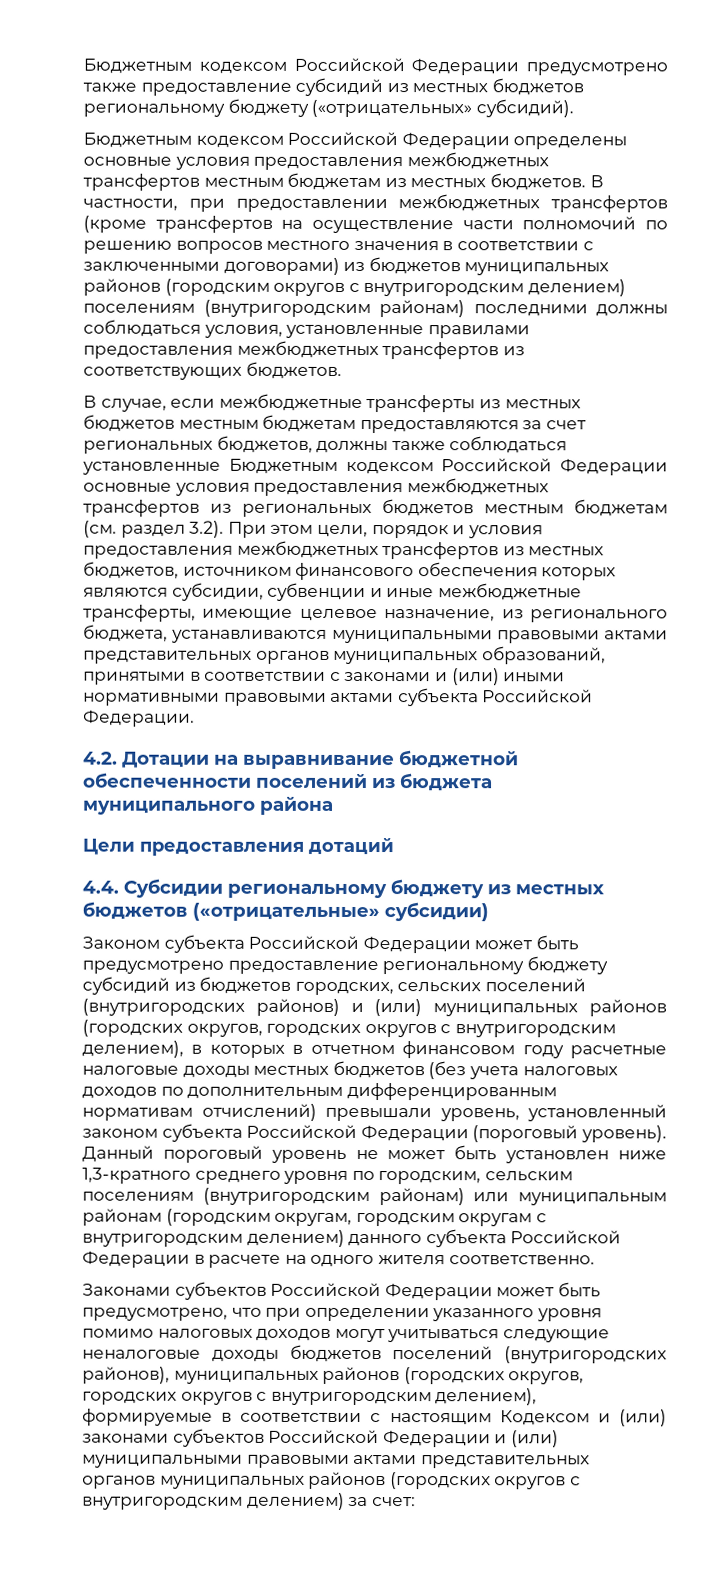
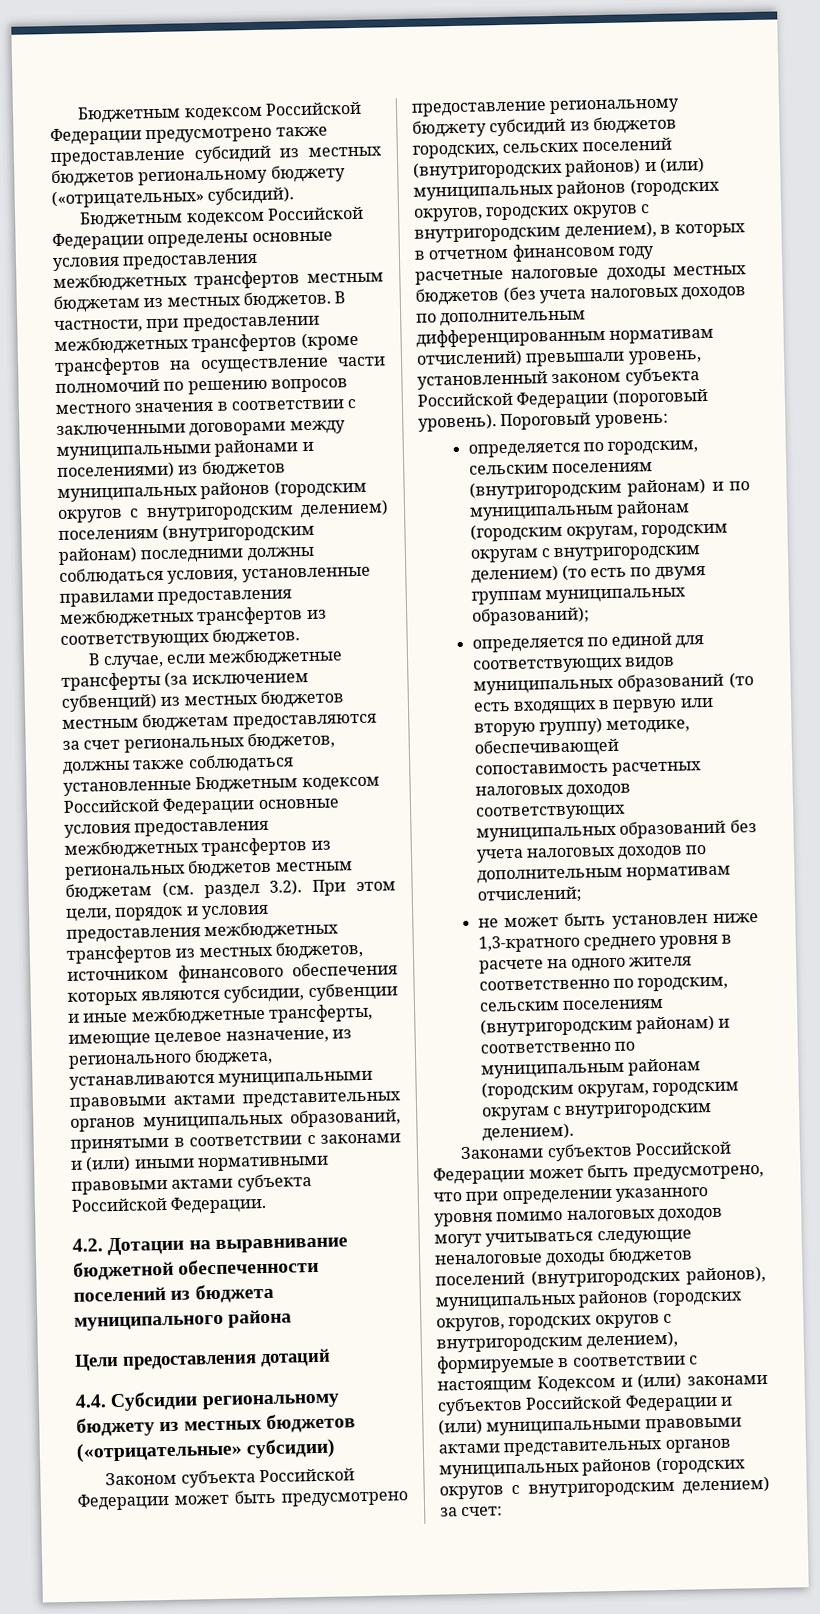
[223,257,340,275] договорами) -> [189,420,346,437] [56,439,314,461] [57,461,175,481] договорами между муниципальными районами и поселениями)
(476, 404) none -> [164,671,309,688] [61,693,158,712] (за исключением субвенций)
[82,1145,667,1164] [82,1167,573,1185] [82,1187,510,1206] Данный пороговый уровень не может быть установлен ниже 1,3-кратного среднего уровня по городским, сельским поселениям (внутригородским районам) или -> [500,412,669,431] [467,440,699,458] [468,462,653,475] [468,477,750,500] Пороговый уровень: // определяется по городским, сельским поселениям (внутригородским районам) и по
[348,1229,622,1248] [82,1250,190,1268] данного субъекта Российской Федерации -> [561,564,706,581] [470,587,686,605] [471,606,590,626] [471,632,705,653] [472,656,675,674] [472,672,754,695] [472,697,714,715] [473,717,691,737] [473,737,619,758] [474,761,702,776] [474,783,631,798] [475,804,626,821] [475,819,757,842] [475,845,708,863] [476,865,731,884] [476,886,582,904] [477,912,759,929] [477,934,719,953] (то есть по двумя группам муниципальных образований); // определяется по единой для соответствующих видов муниципальных образований (то есть входящих в первую или вторую группу) методике, обеспечивающей сопоставимость расчетных налоговых доходов соответствующих муниципальных образований без учета налоговых доходов по дополнительным нормативам отчислений; // не может быть установлен ниже 1,3-кратного среднего уровня
[448,1255,595,1265] соответственно. -> [478,976,729,992] [478,998,664,1012] [479,1014,731,1037] [479,1041,635,1054] [480,1058,701,1079] [480,1080,740,1100] [481,1102,713,1121] [481,1122,574,1142] соответственно по городским, сельским поселениям (внутригородским районам) и соответственно по муниципальным районам (городским округам, городским округам с внутригородским делением).

